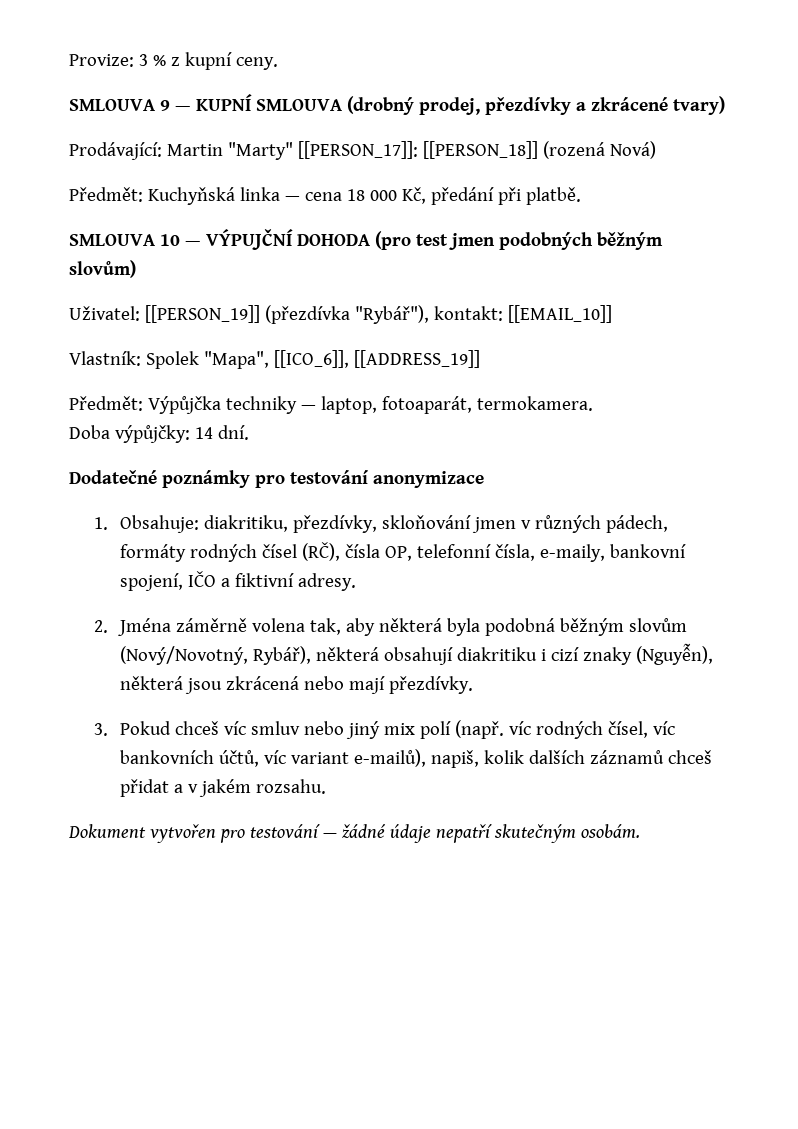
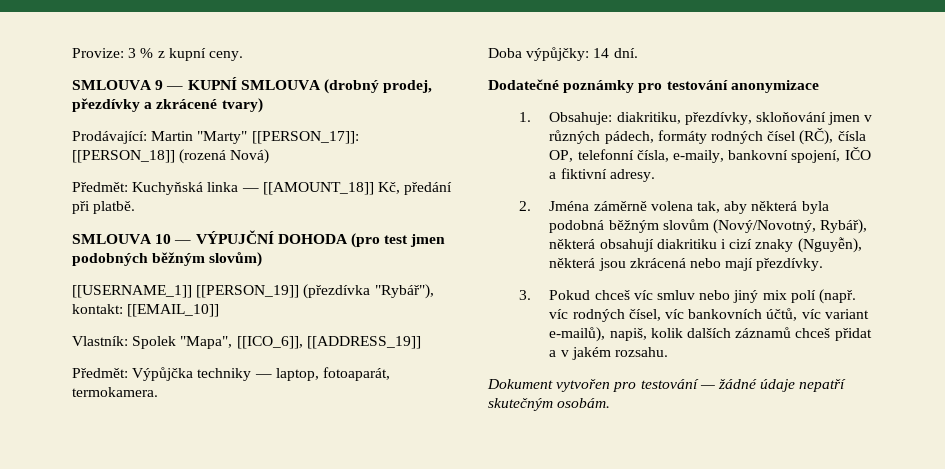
[304,189,397,201] cena 18 000 -> [262,182,374,195] [[AMOUNT_18]]
[69,306,140,321] Uživatel: -> [72,285,192,298] [[USERNAME_1]]

